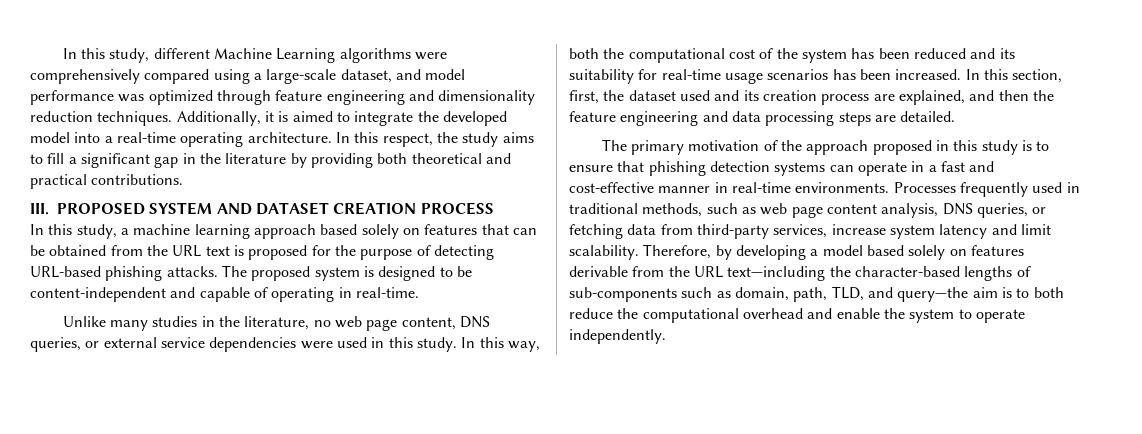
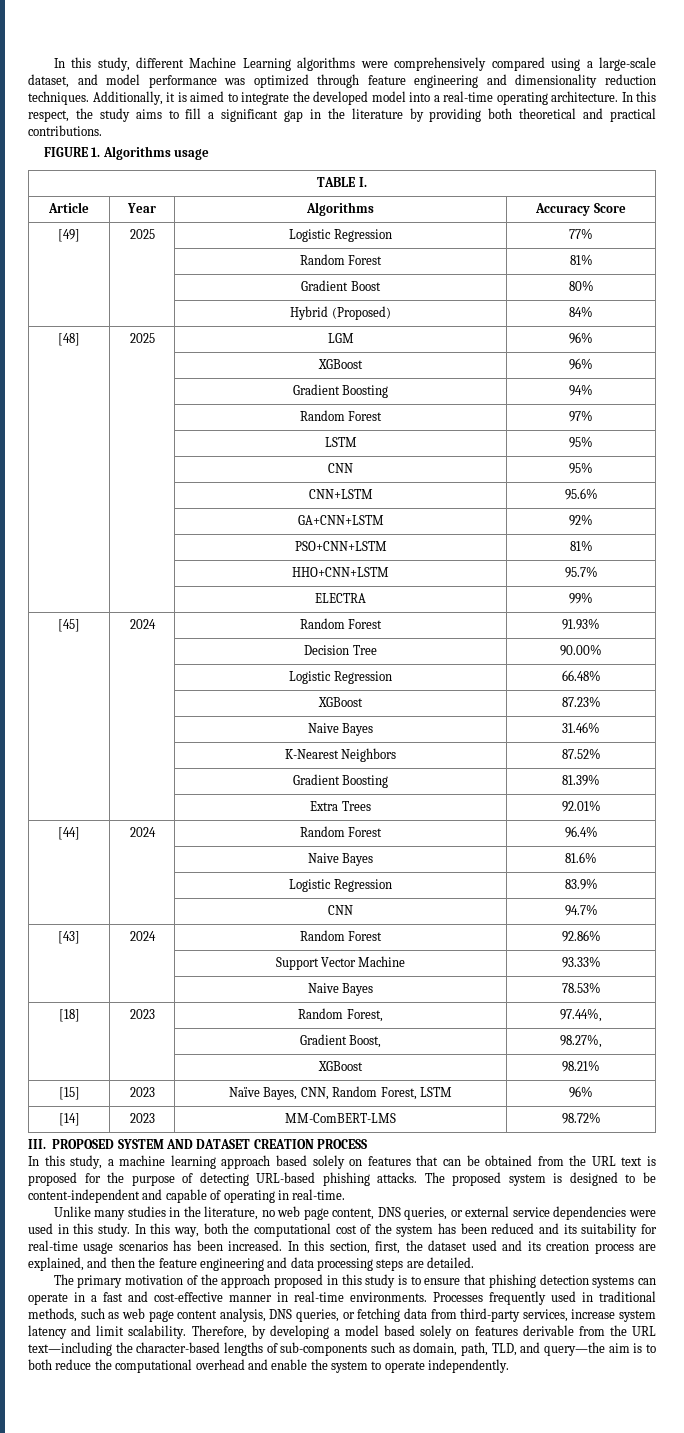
(184, 179) none -> [43,146,209,160] [317,177,367,187] [48,202,89,213] [127,203,156,213] [306,202,374,216] [535,203,626,216] [58,229,80,242] [129,229,155,239] [289,229,392,242] [569,228,593,239] [299,254,383,265] [569,254,593,265] [301,280,381,291] [568,280,594,291] [290,306,391,320] [569,306,593,317] [58,333,80,346] [129,333,155,343] [327,333,354,343] [569,332,593,344] [318,359,363,369] [569,358,593,370] [292,384,389,398] [569,384,593,396] [299,410,383,421] [569,410,593,422] [324,437,357,447] [569,436,593,448] [328,463,353,473] [569,462,593,474] [308,489,373,499] [564,488,598,500] [297,515,384,525] [569,514,593,526] [294,541,387,551] [569,540,593,551] [292,567,389,577] [564,566,598,578] [315,593,366,603] [569,592,593,604] [58,619,80,632] [129,619,156,629] [299,618,383,629] [562,618,600,630] [304,645,377,655] [560,644,602,656] [289,671,392,684] [561,670,601,681] [318,697,363,707] [561,696,601,707] [307,723,374,736] [562,722,600,733] [284,748,397,762] [561,748,601,759] [292,774,389,788] [562,774,600,786] [310,801,371,811] [561,800,601,812] [58,827,80,840] [129,827,156,837] [299,826,383,837] [564,826,598,838] [307,853,374,866] [565,852,597,863] [289,879,392,892] [564,878,598,890] [328,905,353,915] [564,904,598,916] [58,931,80,944] [129,931,156,941] [299,930,383,941] [561,930,601,942] [275,956,406,970] [561,956,601,968] [307,983,374,996] [561,982,601,993] [58,1009,80,1022] [129,1009,155,1019] [298,1008,383,1022] [560,1008,602,1022] [299,1034,382,1048] [560,1034,602,1048] [318,1061,363,1071] [562,1060,600,1072] [58,1087,80,1100] [129,1087,155,1097] [229,1086,452,1100] [569,1086,593,1098] [58,1113,80,1126] [129,1113,155,1123] [285,1113,396,1123] [561,1112,601,1124] // FIGURE 1. Algorithms usage // TABLE I. // Article | Year | Algorithms | Accuracy Score // [49] | 2025 | Logistic Regression | 77% // | | Random Forest | 81% // | | Gradient Boost | 80% // | | Hybrid (Proposed) | 84% // [48] | 2025 | LGM | 96% // | | XGBoost | 96% // | | Gradient Boosting | 94% // | | Random Forest | 97% // | | LSTM | 95% // | | CNN | 95% // | | CNN+LSTM | 95.6% // | | GA+CNN+LSTM | 92% // | | PSO+CNN+LSTM | 81% // | | HHO+CNN+LSTM | 95.7% // | | ELECTRA | 99% // [45] | 2024 | Random Forest | 91.93% // | | Decision Tree | 90.00% // | | Logistic Regression | 66.48% // | | XGBoost | 87.23% // | | Naive Bayes | 31.46% // | | K-Nearest Neighbors | 87.52% // | | Gradient Boosting | 81.39% // | | Extra Trees | 92.01% // [44] | 2024 | Random Forest | 96.4% // | | Naive Bayes | 81.6% // | | Logistic Regression | 83.9% // | | CNN | 94.7% // [43] | 2024 | Random Forest | 92.86% // | | Support Vector Machine | 93.33% // | | Naive Bayes | 78.53% // [18] | 2023 | Random Forest, | 97.44%, // | | Gradient Boost, | 98.27%, // | | XGBoost | 98.21% // [15] | 2023 | Naïve Bayes, CNN, Random Forest, LSTM | 96% // [14] | 2023 | MM-ComBERT-LMS | 98.72%

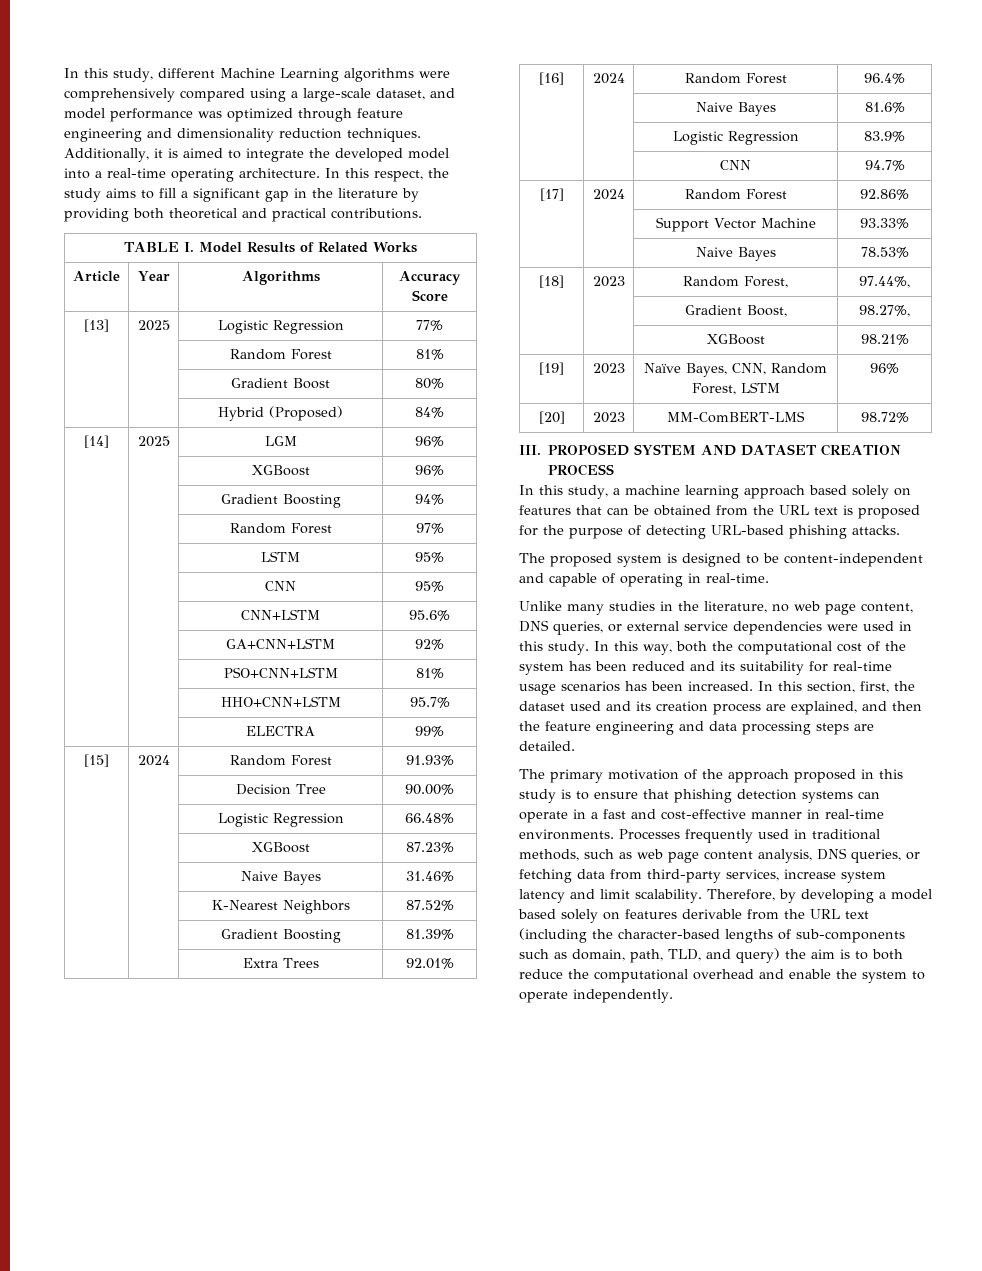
[43,146,209,160] [317,177,367,187] // FIGURE 1. Algorithms usage // TABLE I. -> [123,242,418,253] // TABLE I. Model Results of Related Works
[58,229,80,242] [49] -> [84,319,109,332] [13]
[58,333,80,346] [48] -> [84,435,109,448] [14]
[58,619,80,632] [45] -> [84,754,109,767] [15]
[58,827,80,840] [44] -> [539,72,564,85] [16]
[58,931,80,944] [43] -> [539,188,564,201] [17]
[58,1087,80,1100] [15] -> [539,362,564,375] [19]
[58,1113,80,1126] [14] -> [538,411,565,424] [20]
(418, 1177) none -> (900, 530) //
[28,1342,112,1356] text—including -> [845,911,869,919] [519,928,587,943] text (including
[544,1342,606,1356] query—the -> [736,948,806,963] query) the

